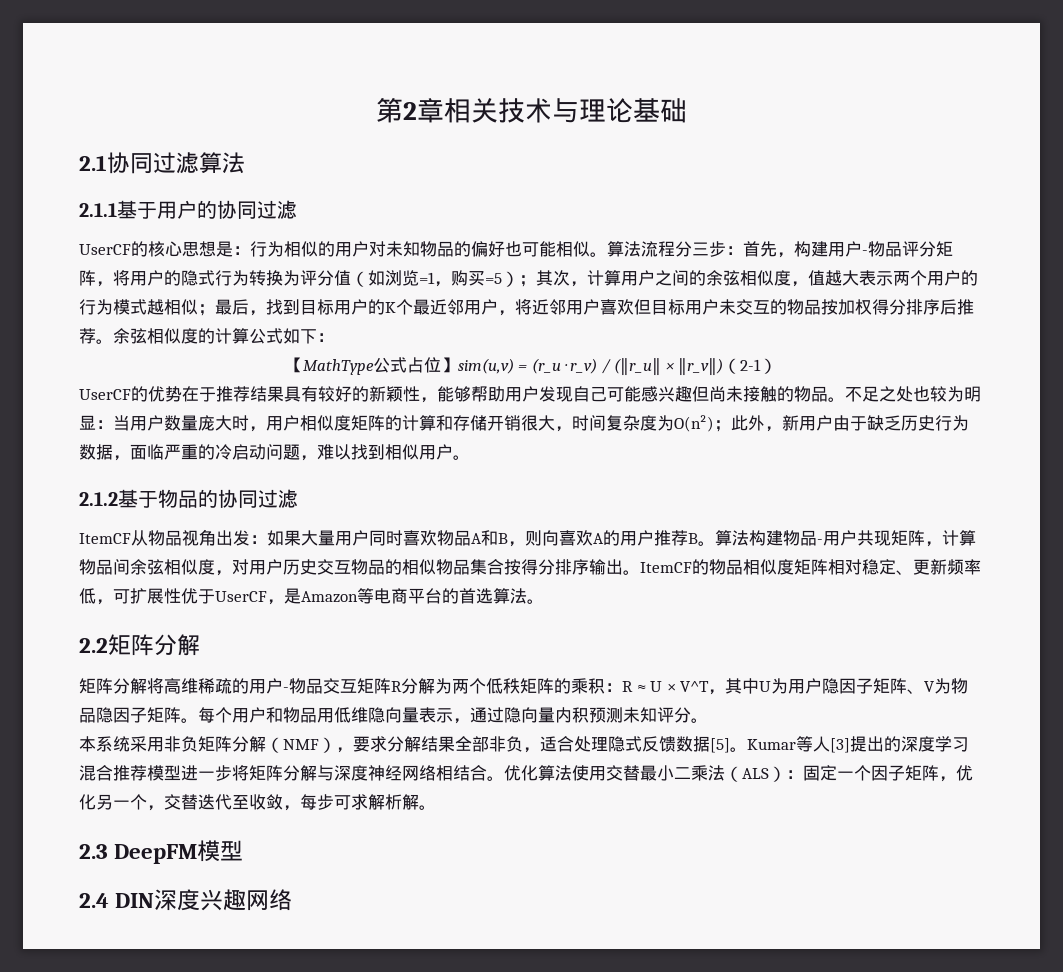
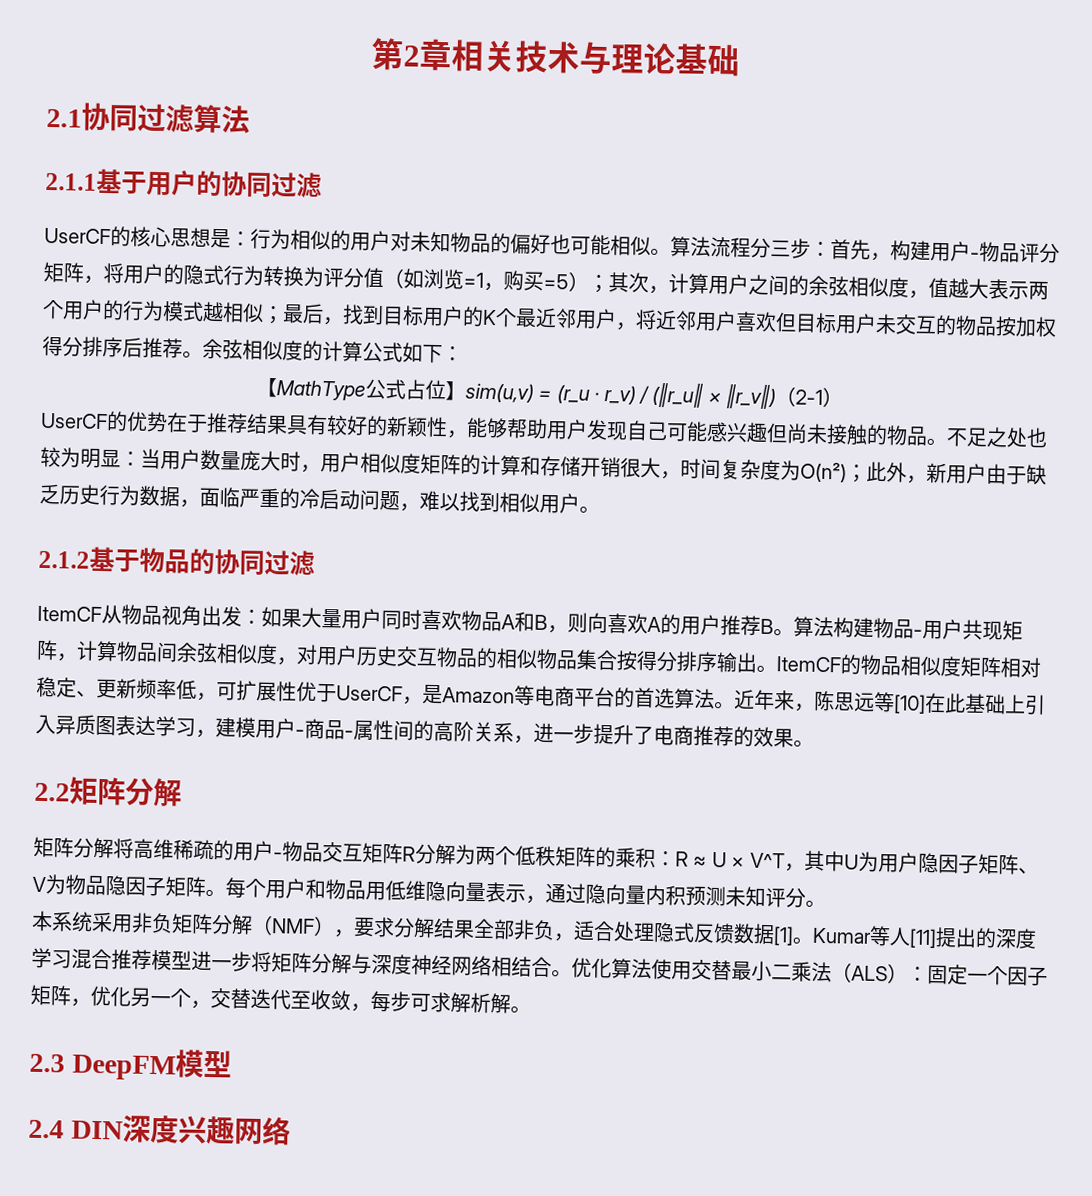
(544, 601) none -> [734,689,1046,715] [35,714,814,748] 近年来，陈思远等[10]在此基础上引入异质图表达学习，建模用户-商品-属性间的高阶关系，进一步提升了电商推荐的效果。
[710,738,730,753] [5] -> [773,926,794,946] [1]
[830,738,850,753] [3] -> [909,928,937,949] [11]

